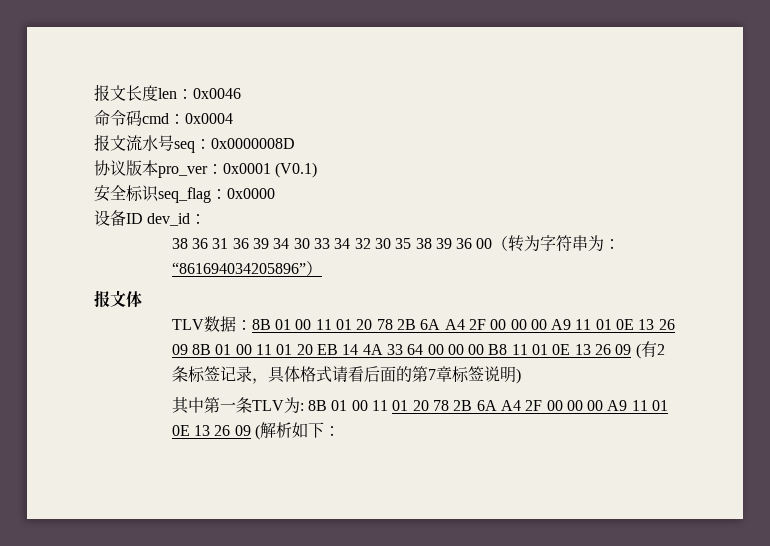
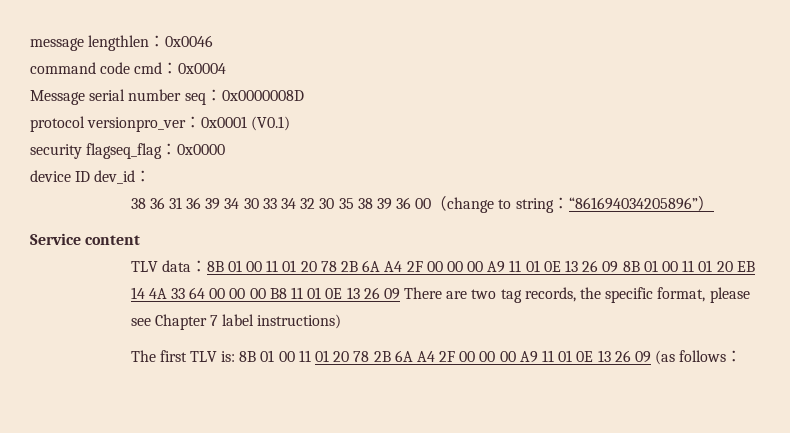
[94,84,177,101] 报文长度len -> [30,35,150,51] message lengthlen
[94,110,142,126] 命令码 -> [30,62,131,74] command code
[94,134,174,151] 报文流水号 -> [30,89,182,105] Message serial number
[94,160,208,178] 协议版本pro_ver -> [30,116,187,132] protocol versionpro_ver
[94,185,211,203] 安全标识seq_flag -> [30,143,163,159] security flagseq_flag
[94,210,126,226] 设备 -> [30,170,71,182] device
[508,235,605,252] 转为字符串为 -> [447,197,554,213] change to string
[94,290,142,308] [171,316,236,332] 报文体 // TLV数据 -> [30,233,141,245] [130,260,191,272] Service content // TLV data
[635,341,665,359] [171,366,521,384] [171,397,304,414] (有2条标签记录，具体格式请看后面的第7章标签说明) // 其中第一条TLV为: -> [404,287,750,303] [130,314,342,330] [130,350,236,362] There are two tag records, the specific format, please see Chapter 7 label instructions) // The first TLV is:
[254,422,324,440] (解析如下 -> [655,350,727,365] (as follows

